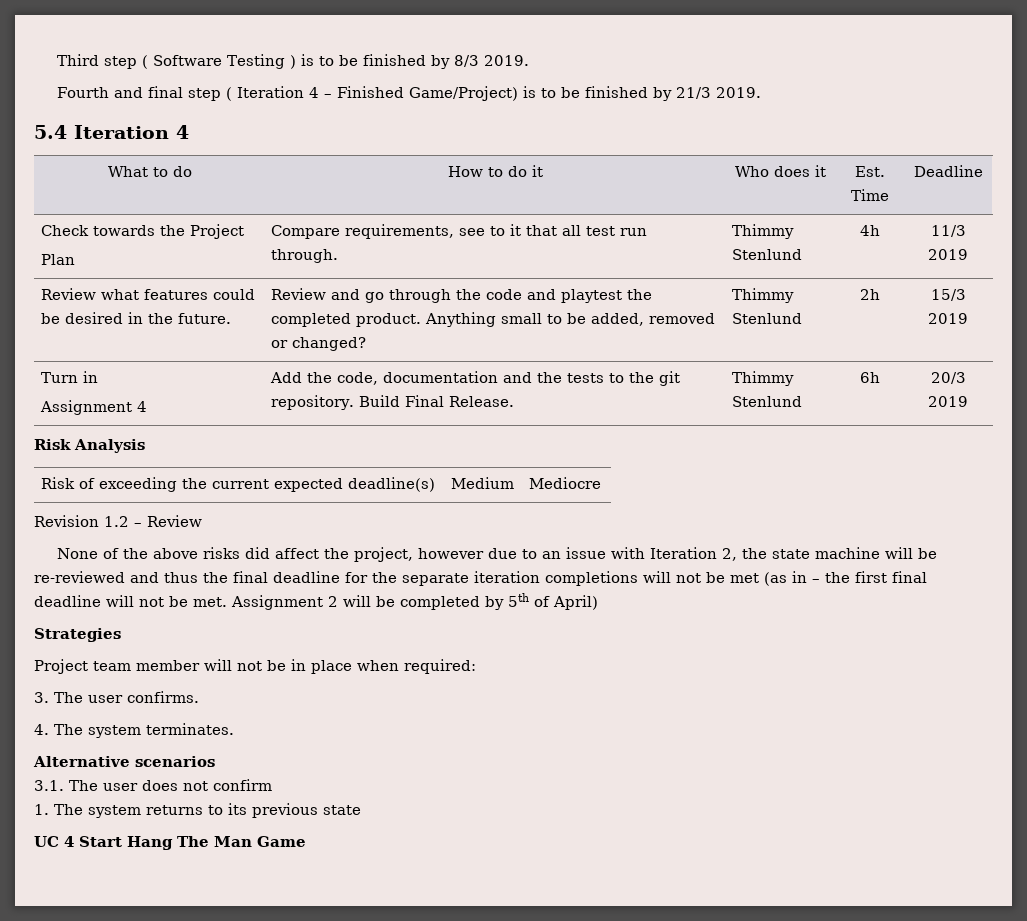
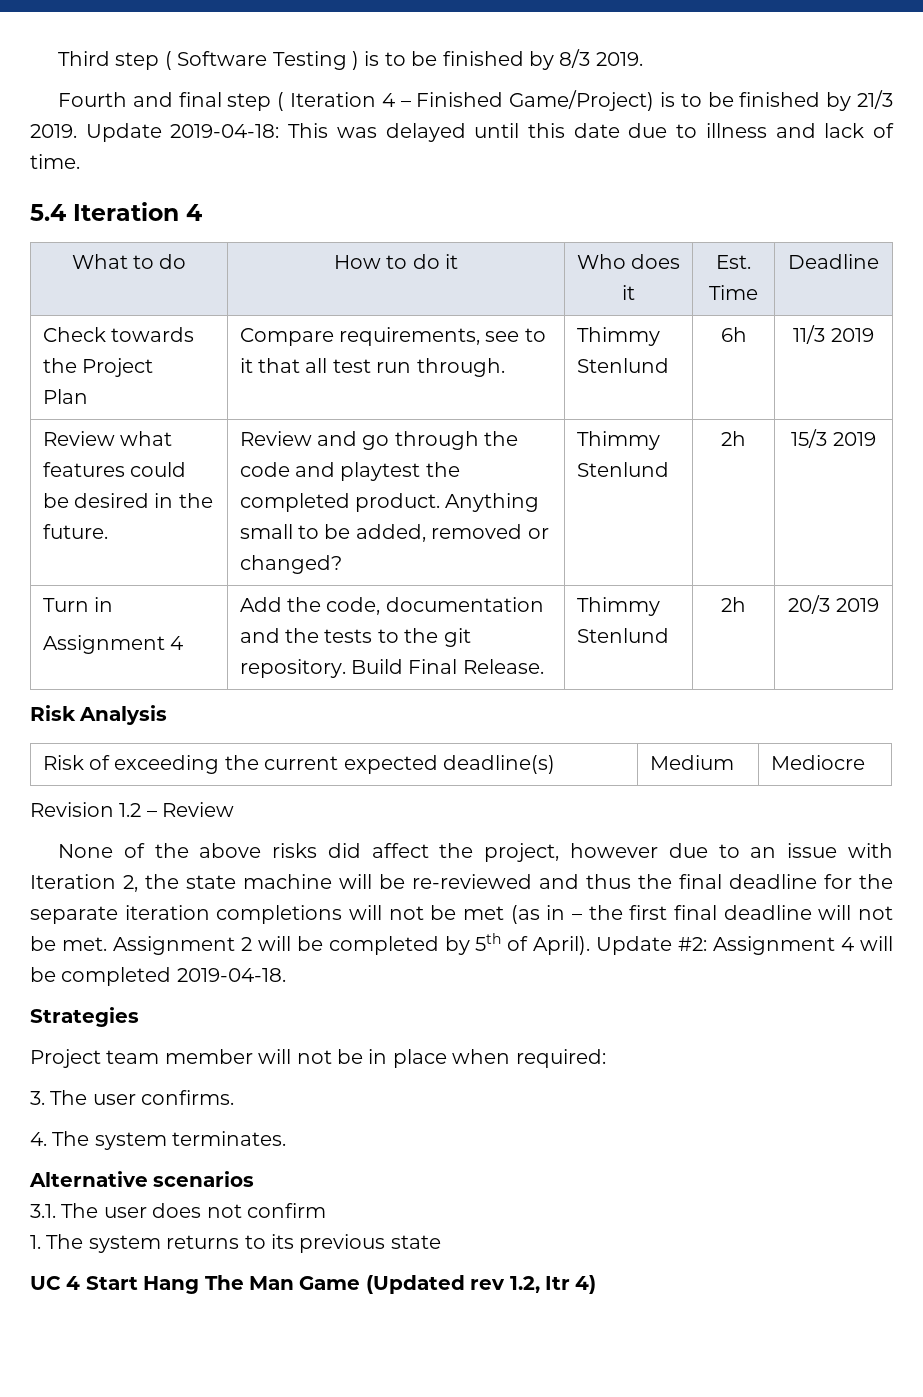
(761, 92) none -> [85,123,894,142] [30,154,80,169] Update 2019-04-18: This was delayed until this date due to illness and lack of time.
[859,225,880,236] 4h -> [720,327,747,342] 6h
[859,372,880,383] 6h -> [721,597,746,612] 2h
[553,595,598,610] April) -> [533,936,893,955] [30,967,286,986] April). Update #2: Assignment 4 will be completed 2019-04-18.
(306, 841) none -> [365,1275,597,1294] (Updated rev 1.2, Itr 4)

